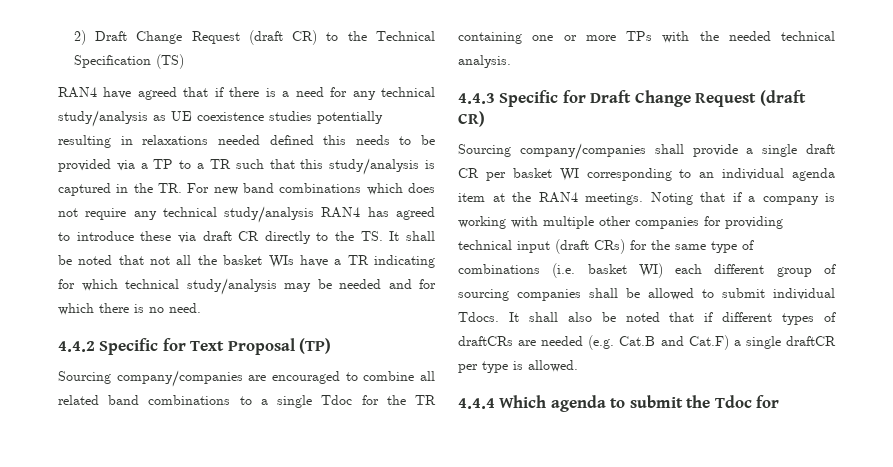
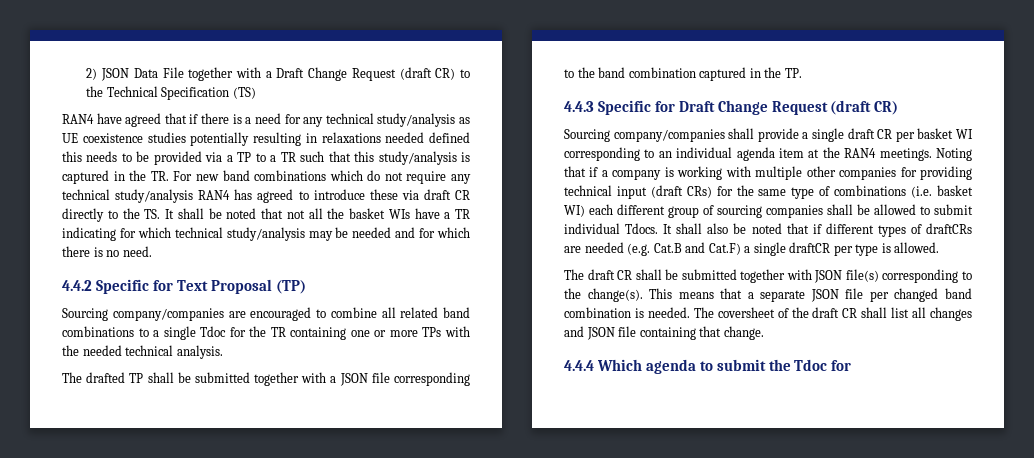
(86, 37) none -> [101,67,272,81] JSON Data File together with a
[408,183,435,193] does -> [367,170,381,181] do
(511, 61) none -> [62,372,471,386] [564,67,802,81] // The drafted TP shall be submitted together with a JSON file corresponding to the band combination captured in the TP.
(578, 366) none -> [564,269,972,283] [564,288,972,302] [564,307,972,321] [564,326,764,340] // The draft CR shall be submitted together with JSON file(s) corresponding to the change(s). This means that a separate JSON file per changed band combination is needed. The coversheet of the draft CR shall list all changes and JSON file containing that change.

